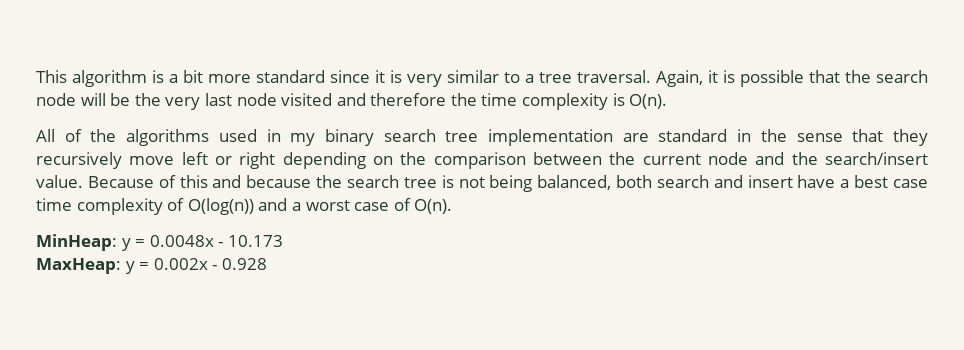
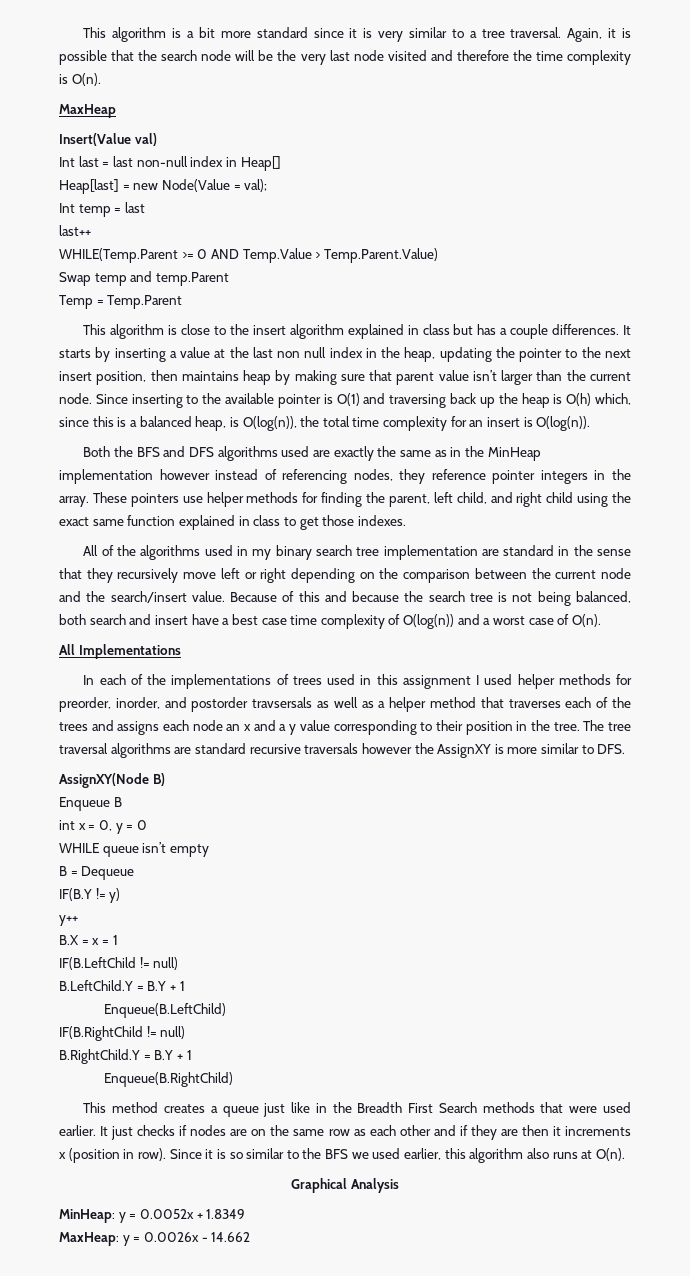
(668, 101) none -> [59,104,116,118] [59,133,157,146] [59,156,281,171] [59,179,268,194] [59,202,145,217] [59,225,91,236] [59,248,438,263] [59,271,229,286] [59,295,183,309] [83,324,631,339] [59,347,631,362] [59,370,631,385] [59,393,631,408] [59,416,591,431] [83,446,541,461] [59,469,631,484] [59,492,631,507] [59,515,406,530] // MaxHeap // Insert(Value val) // Int last = last non-null index in Heap[] // Heap[last] = new Node(Value = val); // Int temp = last // last++ // WHILE(Temp.Parent >= 0 AND Temp.Value > Temp.Parent.Value) // Swap temp and temp.Parent // Temp = Temp.Parent // This algorithm is close to the insert algorithm explained in class but has a couple differences. It starts by inserting a value at the last non null index in the heap, updating the pointer to the next insert position, then maintains heap by making sure that parent value isn’t larger than the current node. Since inserting to the available pointer is O(1) and traversing back up the heap is O(h) which, since this is a balanced heap, is O(log(n)), the total time complexity for an insert is O(log(n)). // Both the BFS and DFS algorithms used are exactly the same as in the MinHeap implementation however instead of referencing nodes, they reference pointer integers in the array. These pointers use helper methods for finding the parent, left child, and right child using the exact same function explained in class to get those indexes.
(453, 206) none -> [59,644,181,659] [83,674,633,689] [59,697,631,712] [59,720,631,735] [59,743,626,758] [59,773,165,788] [59,797,122,811] [59,820,147,834] [59,842,209,857] [59,866,135,880] [59,888,121,903] [59,915,78,926] [59,935,118,945] [59,957,179,970] [59,980,185,991] [103,1003,226,1018] [59,1026,186,1041] [59,1049,192,1064] [103,1072,233,1087] [83,1102,631,1117] [59,1125,632,1140] [59,1148,625,1163] [291,1178,399,1193] // All Implementations // In each of the implementations of trees used in this assignment I used helper methods for preorder, inorder, and postorder travsersals as well as a helper method that traverses each of the trees and assigns each node an x and a y value corresponding to their position in the tree. The tree traversal algorithms are standard recursive traversals however the AssignXY is more similar to DFS. // AssignXY(Node B) // Enqueue B // int x = 0, y = 0 // WHILE queue isn’t empty // B = Dequeue // IF(B.Y != y) // y++ // B.X = x = 1 // IF(B.LeftChild != null) // B.LeftChild.Y = B.Y + 1 // Enqueue(B.LeftChild) // IF(B.RightChild != null) // B.RightChild.Y = B.Y + 1 // Enqueue(B.RightChild) // This method creates a queue just like in the Breadth First Search methods that were used earlier. It just checks if nodes are on the same row as each other and if they are then it increments x (position in row). Since it is so similar to the BFS we used earlier, this algorithm also runs at O(n). // Graphical Analysis
[149,235,283,247] 0.0048x - 10.173 -> [139,1209,246,1219] 0.0052x + 1.8349
[153,258,267,270] 0.002x - 0.928 -> [143,1232,251,1242] 0.0026x - 14.662

